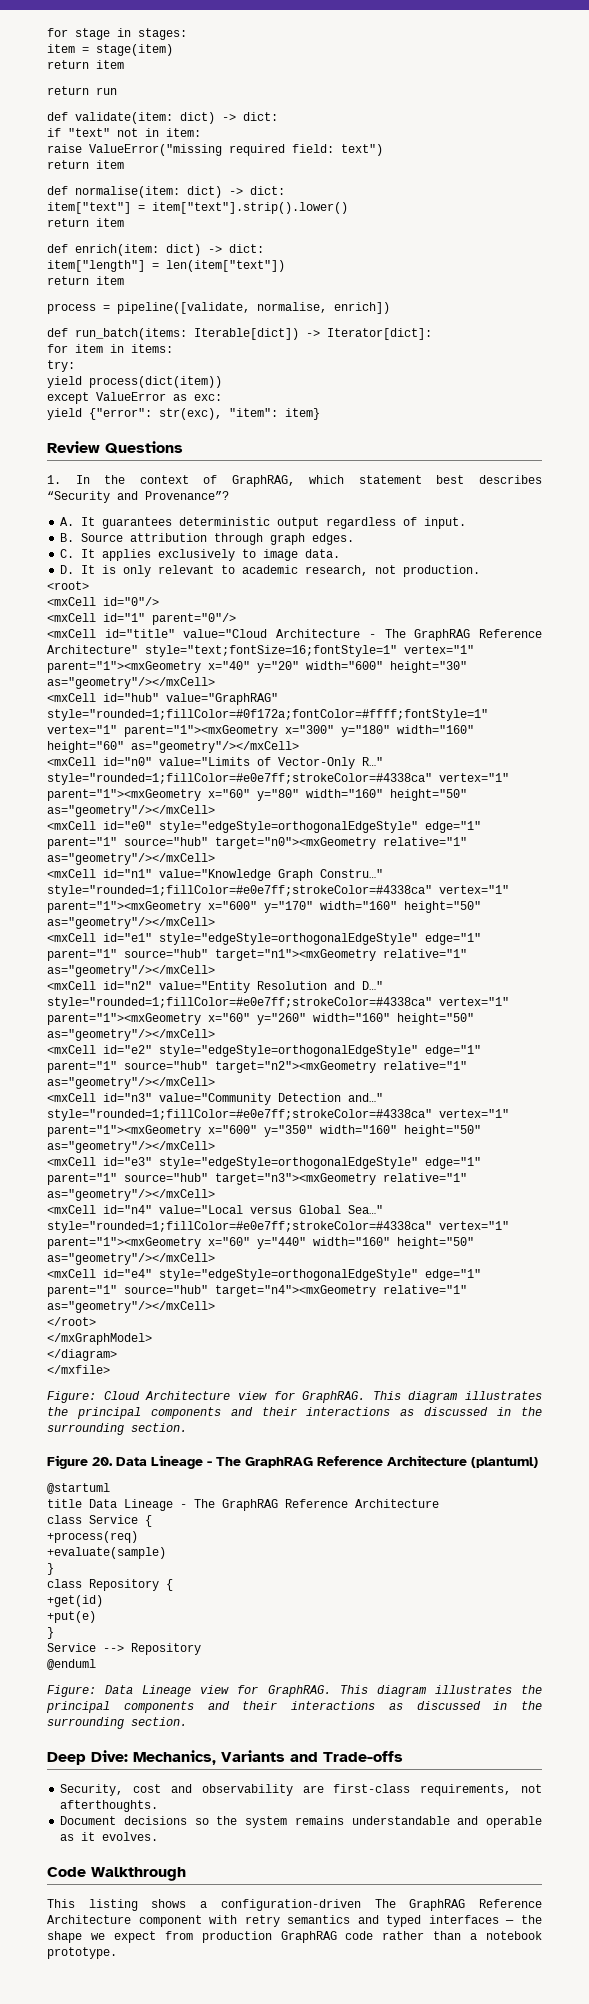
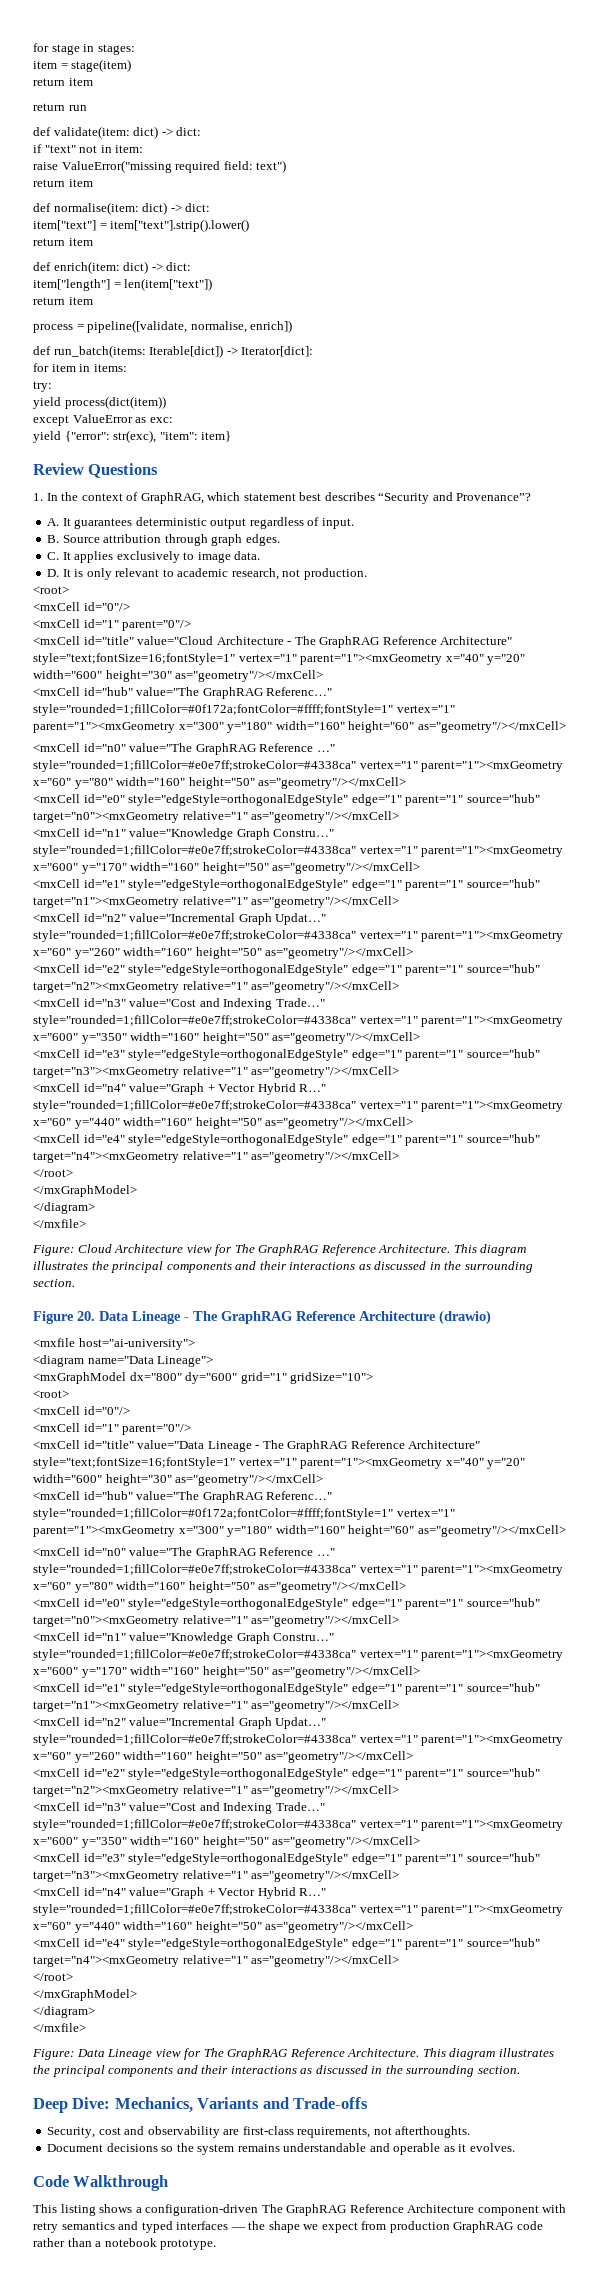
[166,693,278,705] value="GraphRAG" -> [136,687,333,699] value="The GraphRAG Referenc…"
[159,757,383,769] value="Limits of Vector-Only R…" -> [129,743,335,755] value="The GraphRAG Reference …"
[159,981,383,993] value="Entity Resolution and D…" -> [129,913,327,925] value="Incremental Graph Updat…"
[159,1093,383,1105] value="Community Detection and…" -> [129,998,325,1010] value="Cost and Indexing Trade…"
[159,1205,383,1214] value="Local versus Global Sea…" -> [129,1083,327,1095] value="Graph + Vector Hybrid R…"
[302,1391,366,1403] GraphRAG. -> [234,1244,451,1256] The GraphRAG Reference Architecture.
[471,1457,538,1468] [47,1483,110,1494] [47,1499,439,1511] [47,1515,152,1527] [47,1531,138,1543] [47,1547,166,1559] [47,1563,54,1575] [47,1579,173,1591] [47,1595,103,1607] [47,1611,96,1623] [47,1627,54,1639] [47,1643,201,1655] [47,1659,96,1670] (plantuml) // @startuml // title Data Lineage - The GraphRAG Reference Architecture // class Service { // +process(req) // +evaluate(sample) // } // class Repository { // +get(id) // +put(e) // } // Service --> Repository // @enduml -> [439,1310,491,1325] [33,1338,195,1350] [33,1355,214,1367] [33,1372,374,1384] [33,1390,69,1398] [33,1406,130,1415] [33,1423,192,1435] [33,1440,481,1452] [33,1457,526,1469] [33,1474,324,1486] [33,1491,333,1503] [33,1508,455,1520] [33,1525,566,1537] [33,1547,335,1559] [33,1564,564,1576] [33,1581,407,1593] [33,1598,540,1610] [33,1615,400,1627] [33,1632,335,1644] [33,1649,564,1661] [33,1666,421,1678] [33,1683,540,1695] [33,1700,400,1712] [33,1717,327,1729] [33,1734,564,1746] [33,1751,414,1763] [33,1768,540,1780] [33,1785,400,1797] [33,1802,325,1814] [33,1819,564,1831] [33,1836,421,1848] [33,1853,540,1865] [33,1870,400,1882] [33,1887,327,1899] [33,1904,564,1916] [33,1921,414,1933] [33,1938,540,1950] [33,1955,400,1967] [33,1973,73,1981] [33,1989,137,2001] [33,2006,95,2018] [33,2023,86,2032] (drawio) // <mxfile host="ai-university"> // <diagram name="Data Lineage"> // <mxGraphModel dx="800" dy="600" grid="1" gridSize="10"> // <root> // <mxCell id="0"/> // <mxCell id="1" parent="0"/> // <mxCell id="title" value="Data Lineage - The GraphRAG Reference Architecture" style="text;fontSize=16;fontStyle=1" vertex="1" parent="1"><mxGeometry x="40" y="20" width="600" height="30" as="geometry"/></mxCell> // <mxCell id="hub" value="The GraphRAG Referenc…" style="rounded=1;fillColor=#0f172a;fontColor=#ffff;fontStyle=1" vertex="1" parent="1"><mxGeometry x="300" y="180" width="160" height="60" as="geometry"/></mxCell> // <mxCell id="n0" value="The GraphRAG Reference …" style="rounded=1;fillColor=#e0e7ff;strokeColor=#4338ca" vertex="1" parent="1"><mxGeometry x="60" y="80" width="160" height="50" as="geometry"/></mxCell> // <mxCell id="e0" style="edgeStyle=orthogonalEdgeStyle" edge="1" parent="1" source="hub" target="n0"><mxGeometry relative="1" as="geometry"/></mxCell> // <mxCell id="n1" value="Knowledge Graph Constru…" style="rounded=1;fillColor=#e0e7ff;strokeColor=#4338ca" vertex="1" parent="1"><mxGeometry x="600" y="170" width="160" height="50" as="geometry"/></mxCell> // <mxCell id="e1" style="edgeStyle=orthogonalEdgeStyle" edge="1" parent="1" source="hub" target="n1"><mxGeometry relative="1" as="geometry"/></mxCell> // <mxCell id="n2" value="Incremental Graph Updat…" style="rounded=1;fillColor=#e0e7ff;strokeColor=#4338ca" vertex="1" parent="1"><mxGeometry x="60" y="260" width="160" height="50" as="geometry"/></mxCell> // <mxCell id="e2" style="edgeStyle=orthogonalEdgeStyle" edge="1" parent="1" source="hub" target="n2"><mxGeometry relative="1" as="geometry"/></mxCell> // <mxCell id="n3" value="Cost and Indexing Trade…" style="rounded=1;fillColor=#e0e7ff;strokeColor=#4338ca" vertex="1" parent="1"><mxGeometry x="600" y="350" width="160" height="50" as="geometry"/></mxCell> // <mxCell id="e3" style="edgeStyle=orthogonalEdgeStyle" edge="1" parent="1" source="hub" target="n3"><mxGeometry relative="1" as="geometry"/></mxCell> // <mxCell id="n4" value="Graph + Vector Hybrid R…" style="rounded=1;fillColor=#e0e7ff;strokeColor=#4338ca" vertex="1" parent="1"><mxGeometry x="60" y="440" width="160" height="50" as="geometry"/></mxCell> // <mxCell id="e4" style="edgeStyle=orthogonalEdgeStyle" edge="1" parent="1" source="hub" target="n4"><mxGeometry relative="1" as="geometry"/></mxCell> // </root> // </mxGraphModel> // </diagram> // </mxfile>
[267,1685,331,1697] GraphRAG. -> [203,2048,420,2060] The GraphRAG Reference Architecture.

